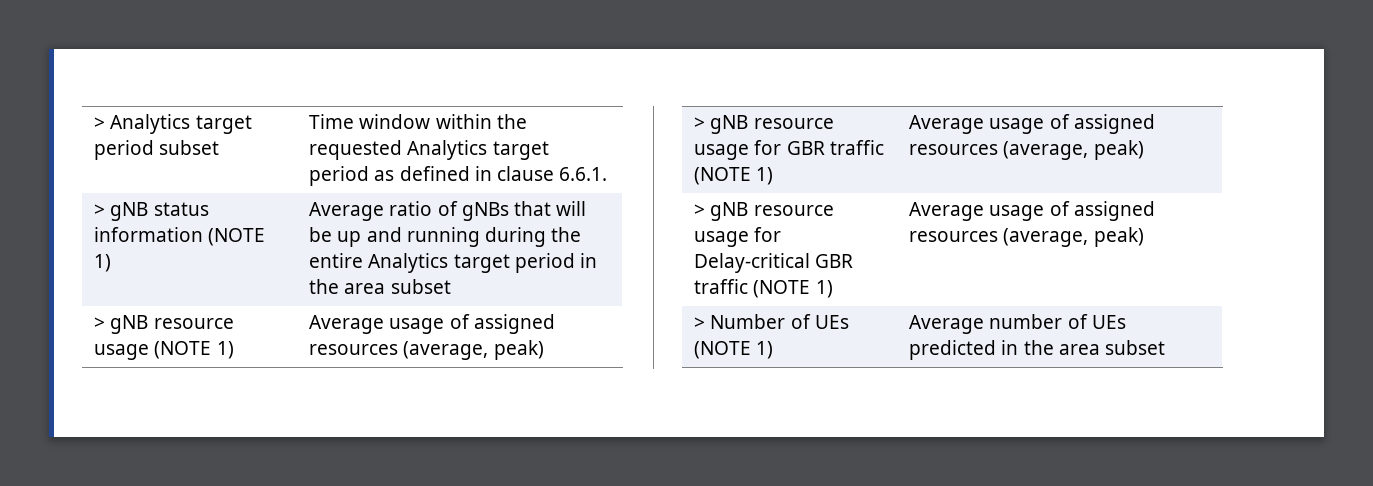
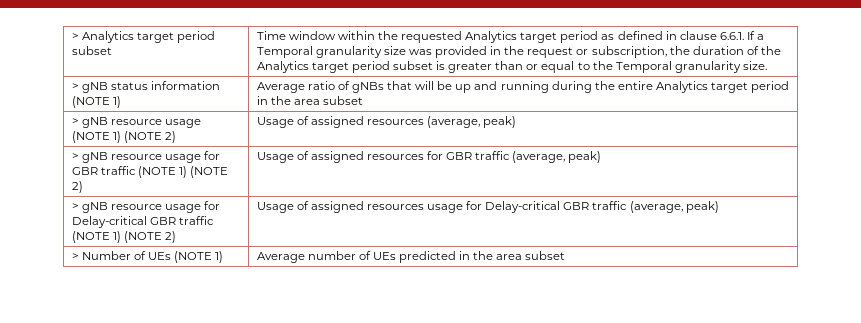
(607, 174) none -> [746,31,765,40] [256,46,781,58] [256,61,767,73] If a Temporal granularity size was provided in the request or subscription, the duration of the Analytics target period subset is greater than or equal to the Temporal granularity size.
[309,315,445,334] | Average usage -> [123,131,176,143] [256,117,294,128] (NOTE 2) | Usage
[909,114,1155,134] [909,144,999,155] | Average usage of assigned resources -> [189,166,228,178] [71,181,83,193] [256,151,511,163] (NOTE 2) | Usage of assigned resources for GBR traffic
[909,201,1155,221] [909,231,999,242] | Average usage of assigned resources -> [123,231,176,243] [256,201,628,213] (NOTE 2) | Usage of assigned resources usage for Delay-critical GBR traffic

